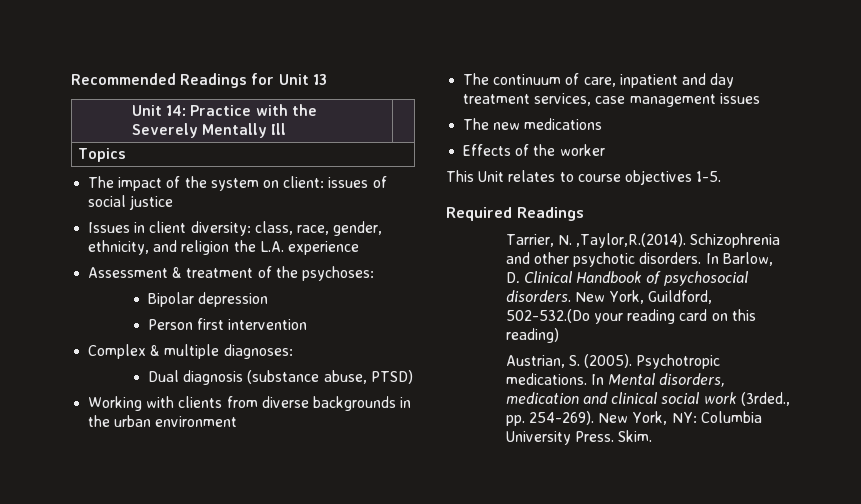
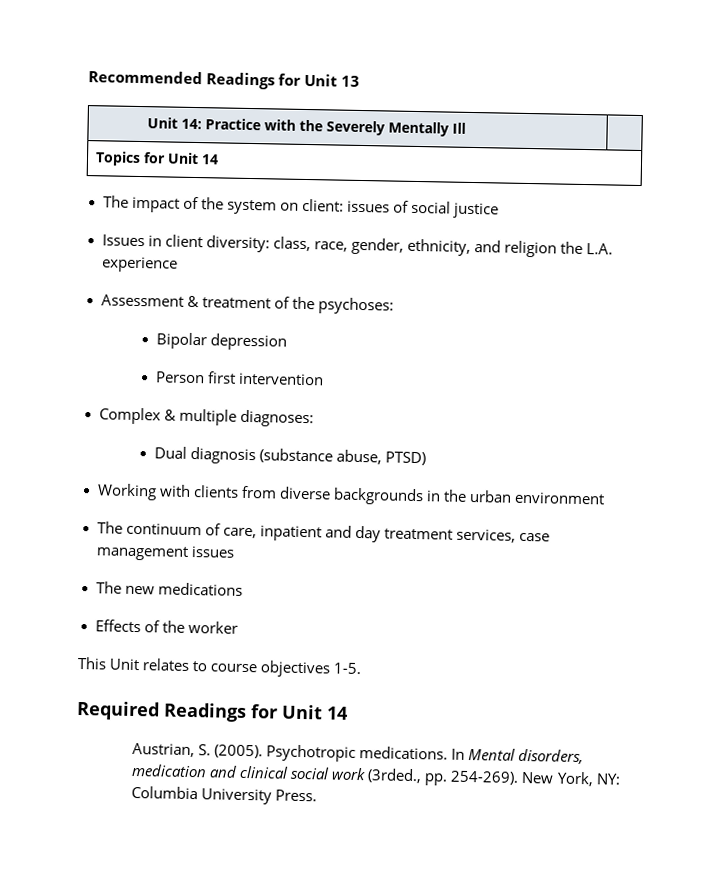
(127, 155) none -> [143,152,220,165] for Unit 14
[505,233,781,248] [505,252,773,267] [505,271,748,286] [505,290,713,304] [505,309,756,324] [505,328,559,343] // Tarrier, N. ,Taylor,R.(2014). Schizophrenia and other psychotic disorders. In Barlow, D. Clinical Handbook of psychosocial disorders. New York, Guildford, 502-532.(Do your reading card on this reading) -> [250,704,348,720] for Unit 14
[618,430,653,442] Skim. -> (318, 795) none

